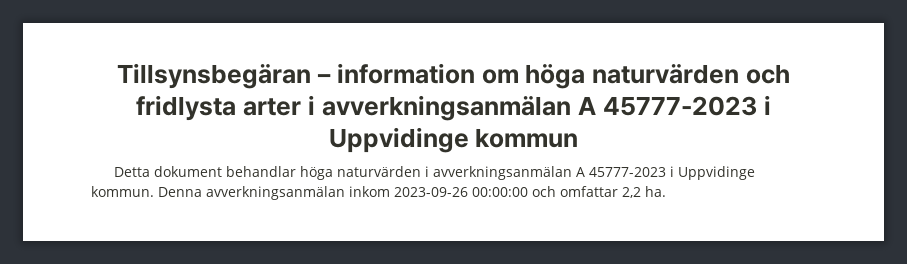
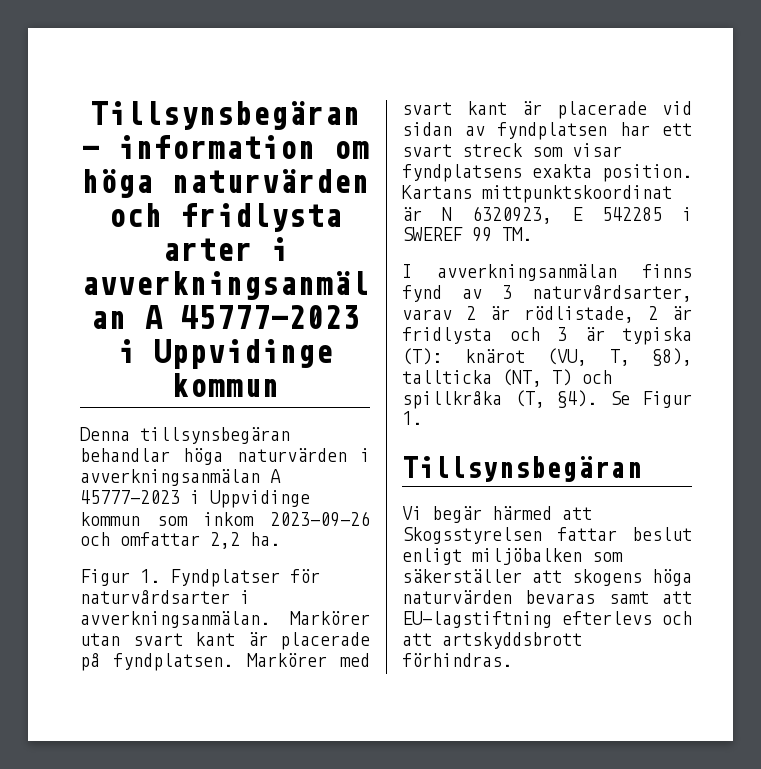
[114,166,223,177] Detta dokument -> [80,427,290,444] Denna tillsynsbegäran
[91,186,345,200] kommun. Denna avverkningsanmälan -> [80,512,188,526] kommun som
[472,187,528,197] 00:00:00 -> (370, 519) none
(666, 191) none -> [80,569,320,587] [80,590,250,604] [80,611,370,628] [80,632,370,650] [80,653,370,671] [402,101,692,119] [402,122,692,140] [402,143,622,157] [402,164,692,182] [402,185,672,203] [402,206,692,224] [402,227,532,242] [402,264,692,281] [402,285,692,302] [402,306,692,323] [402,327,692,345] [402,348,692,366] [402,369,612,387] [402,390,692,409] [402,411,422,425] [402,456,642,482] [402,506,592,523] [402,527,692,544] [402,548,623,565] [402,569,692,586] [402,590,692,604] [402,611,692,628] [402,632,582,649] [402,653,512,667] // Figur 1. Fyndplatser för naturvårdsarter i avverkningsanmälan. Markörer utan svart kant är placerade på fyndplatsen. Markörer med svart kant är placerade vid sidan av fyndplatsen har ett svart streck som visar fyndplatsens exakta position. Kartans mittpunktskoordinat är N 6320923, E 542285 i SWEREF 99 TM. // I avverkningsanmälan finns fynd av 3 naturvårdsarter, varav 2 är rödlistade, 2 är fridlysta och 3 är typiska (T): knärot (VU, T, §8), tallticka (NT, T) och spillkråka (T, §4). Se Figur 1. // Tillsynsbegäran // Vi begär härmed att Skogsstyrelsen fattar beslut enligt miljöbalken som säkerställer att skogens höga naturvärden bevaras samt att EU-lagstiftning efterlevs och att artskyddsbrott förhindras.

